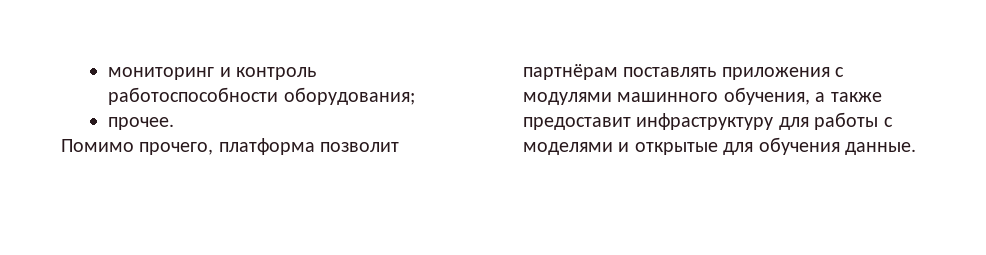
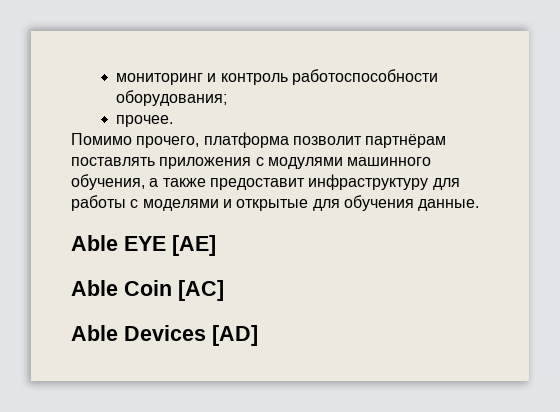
(916, 148) none -> [71,235,216,256] [71,280,224,301] [71,325,258,346] // Able EYE [AE] // Able Coin [AC] // Able Devices [AD]

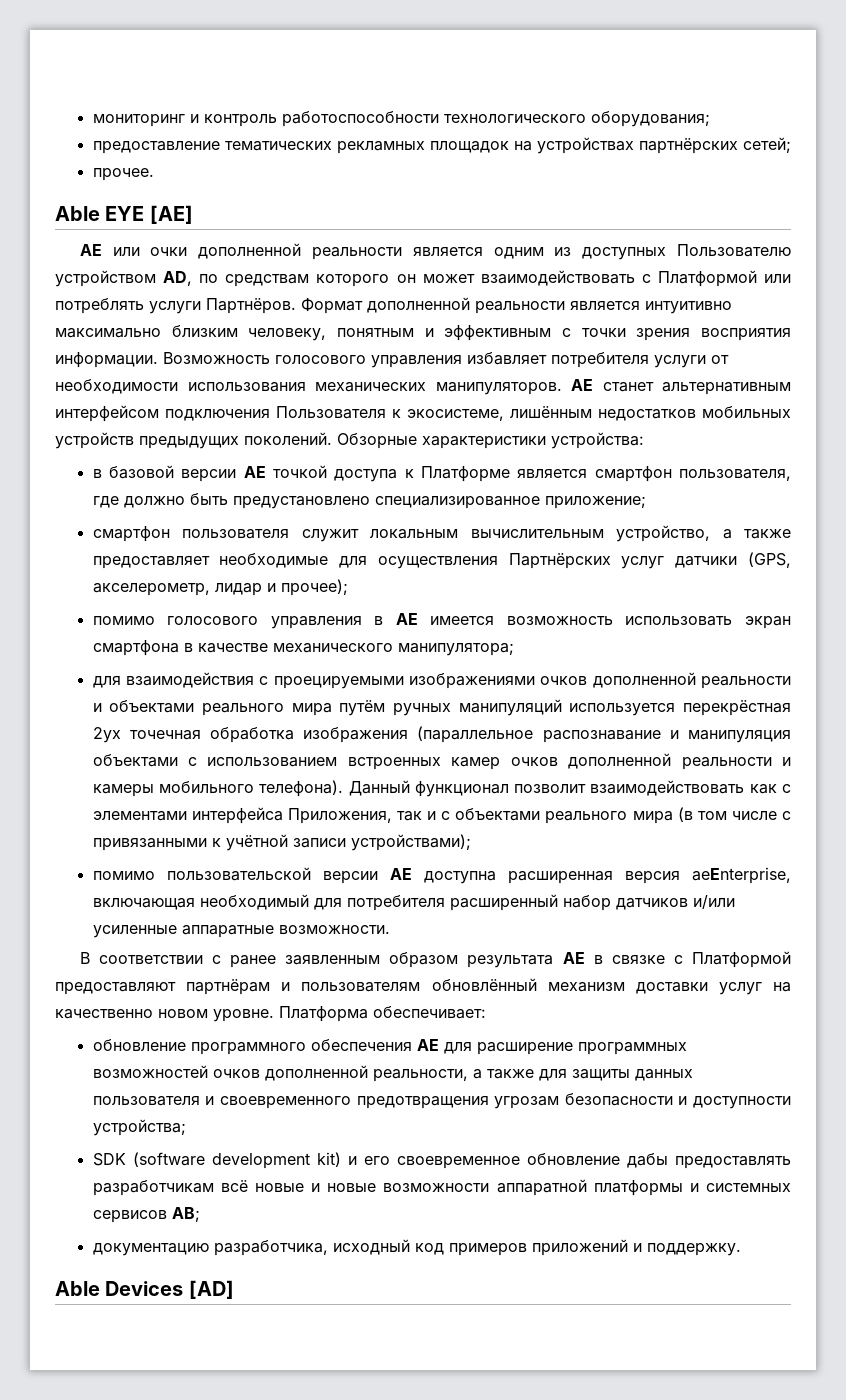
(439, 77) none -> [443,114,586,123] технологического
[116,115,174,127] [71,132,447,148] [71,157,432,169] [71,174,460,190] [71,195,480,211] [71,235,216,256] [71,280,224,301] прочее. // Помимо прочего, платформа позволит партнёрам поставлять приложения с модулями машинного обучения, а также предоставит инфраструктуру для работы с моделями и открытые для обучения данные. // Able EYE [AE] // Able Coin [AC] -> [92,137,791,154] [92,168,154,181] [55,205,193,224] [79,243,791,260] [55,270,792,287] [55,297,732,314] [55,325,791,341] [55,352,729,368] [55,379,791,395] [55,405,791,422] [55,432,644,449] [92,465,791,482] [92,493,646,509] [92,525,791,542] [92,552,791,569] [92,579,348,596] [92,613,791,629] [92,640,514,656] [92,672,791,689] [92,699,791,716] [92,726,791,743] [92,753,791,770] [92,780,791,797] [92,807,791,824] [92,834,471,851] [92,867,791,884] [92,894,735,911] [92,925,390,938] [79,951,792,968] [55,978,791,995] [55,1006,486,1022] [92,1039,687,1055] [92,1065,693,1082] [92,1093,791,1109] [92,1119,186,1136] [92,1152,791,1169] [92,1179,791,1196] [92,1207,200,1223] [92,1239,741,1256] предоставление тематических рекламных площадок на устройствах партнёрских сетей; // прочее. // Able EYE [AE] // AE или очки дополненной реальности является одним из доступных Пользователю устройством AD, по средствам которого он может взаимодействовать с Платформой или потреблять услуги Партнёров. Формат дополненной реальности является интуитивно максимально близким человеку, понятным и эффективным с точки зрения восприятия информации. Возможность голосового управления избавляет потребителя услуги от необходимости использования механических манипуляторов. AE станет альтернативным интерфейсом подключения Пользователя к экосистеме, лишённым недостатков мобильных устройств предыдущих поколений. Обзорные характеристики устройства: // в базовой версии AE точкой доступа к Платформе является смартфон пользователя, где должно быть предустановлено специализированное приложение; // смартфон пользователя служит локальным вычислительным устройство, а также предоставляет необходимые для осуществления Партнёрских услуг датчики (GPS, акселерометр, лидар и прочее); // помимо голосового управления в AE имеется возможность использовать экран смартфона в качестве механического манипулятора; // для взаимодействия с проецируемыми изображениями очков дополненной реальности и объектами реального мира путём ручных манипуляций используется перекрёстная 2ух точечная обработка изображения (параллельное распознавание и манипуляция объектами с использованием встроенных камер очков дополненной реальности и камеры мобильного телефона). Данный функционал позволит взаимодействовать как с элементами интерфейса Приложения, так и с объектами реального мира (в том числе с привязанными к учётной записи устройствами); // помимо пользовательской версии AE доступна расширенная версия aeEnterprise, включающая необходимый для потребителя расширенный набор датчиков и/или усиленные аппаратные возможности. // В соответствии с ранее заявленным образом результата AE в связке с Платформой предоставляют партнёрам и пользователям обновлённый механизм доставки услуг на качественно новом уровне. Платформа обеспечивает: // обновление программного обеспечения AE для расширение программных возможностей очков дополненной реальности, а также для защиты данных пользователя и своевременного предотвращения угрозам безопасности и доступности устройства; // SDK (software development kit) и его своевременное обновление дабы предоставлять разработчикам всё новые и новые возможности аппаратной платформы и системных сервисов AB; // документацию разработчика, исходный код примеров приложений и поддержку.

